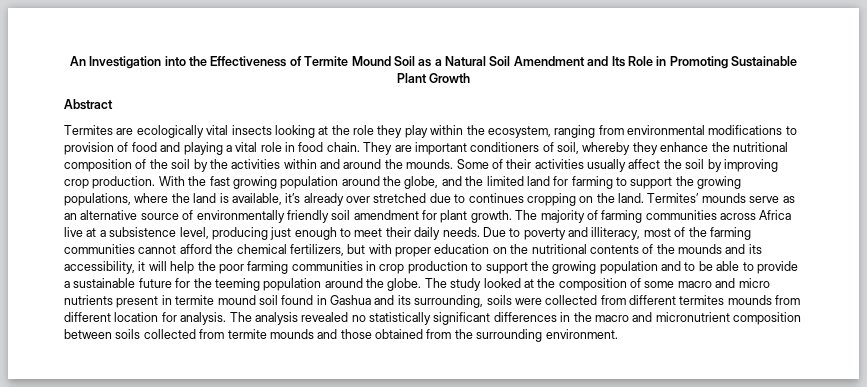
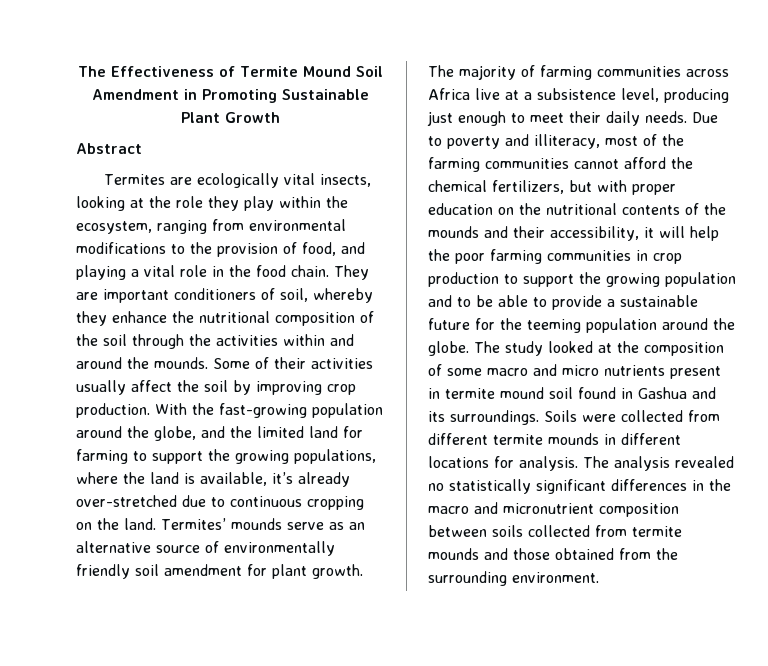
[69,56,208,69] An Investigation into the -> [77,66,106,77] The
[418,56,653,67] as a Natural Soil Amendment and Its Role -> [91,89,179,100] Amendment
[231,125,272,135] insects -> [320,174,372,187] insects,
(797, 130) none -> [190,242,212,254] the
[131,142,157,152] food -> [302,242,336,256] food,
(295, 147) none -> [229,265,251,277] the
[193,159,208,172] by -> [132,334,184,349] through
[209,176,277,189] fast growing -> [219,403,307,418] fast-growing
[346,193,427,203] over stretched -> [76,495,177,507] over-stretched
[468,193,524,203] continues -> [230,496,302,507] continuous
[748,244,762,254] its -> [513,226,545,238] their
[414,295,512,308] surrounding, soils -> [450,410,577,425] surroundings. Soils
[679,295,801,305] [64,312,159,322] termites mounds from different location -> [493,433,681,445] [428,456,489,468] termite mounds in different locations

